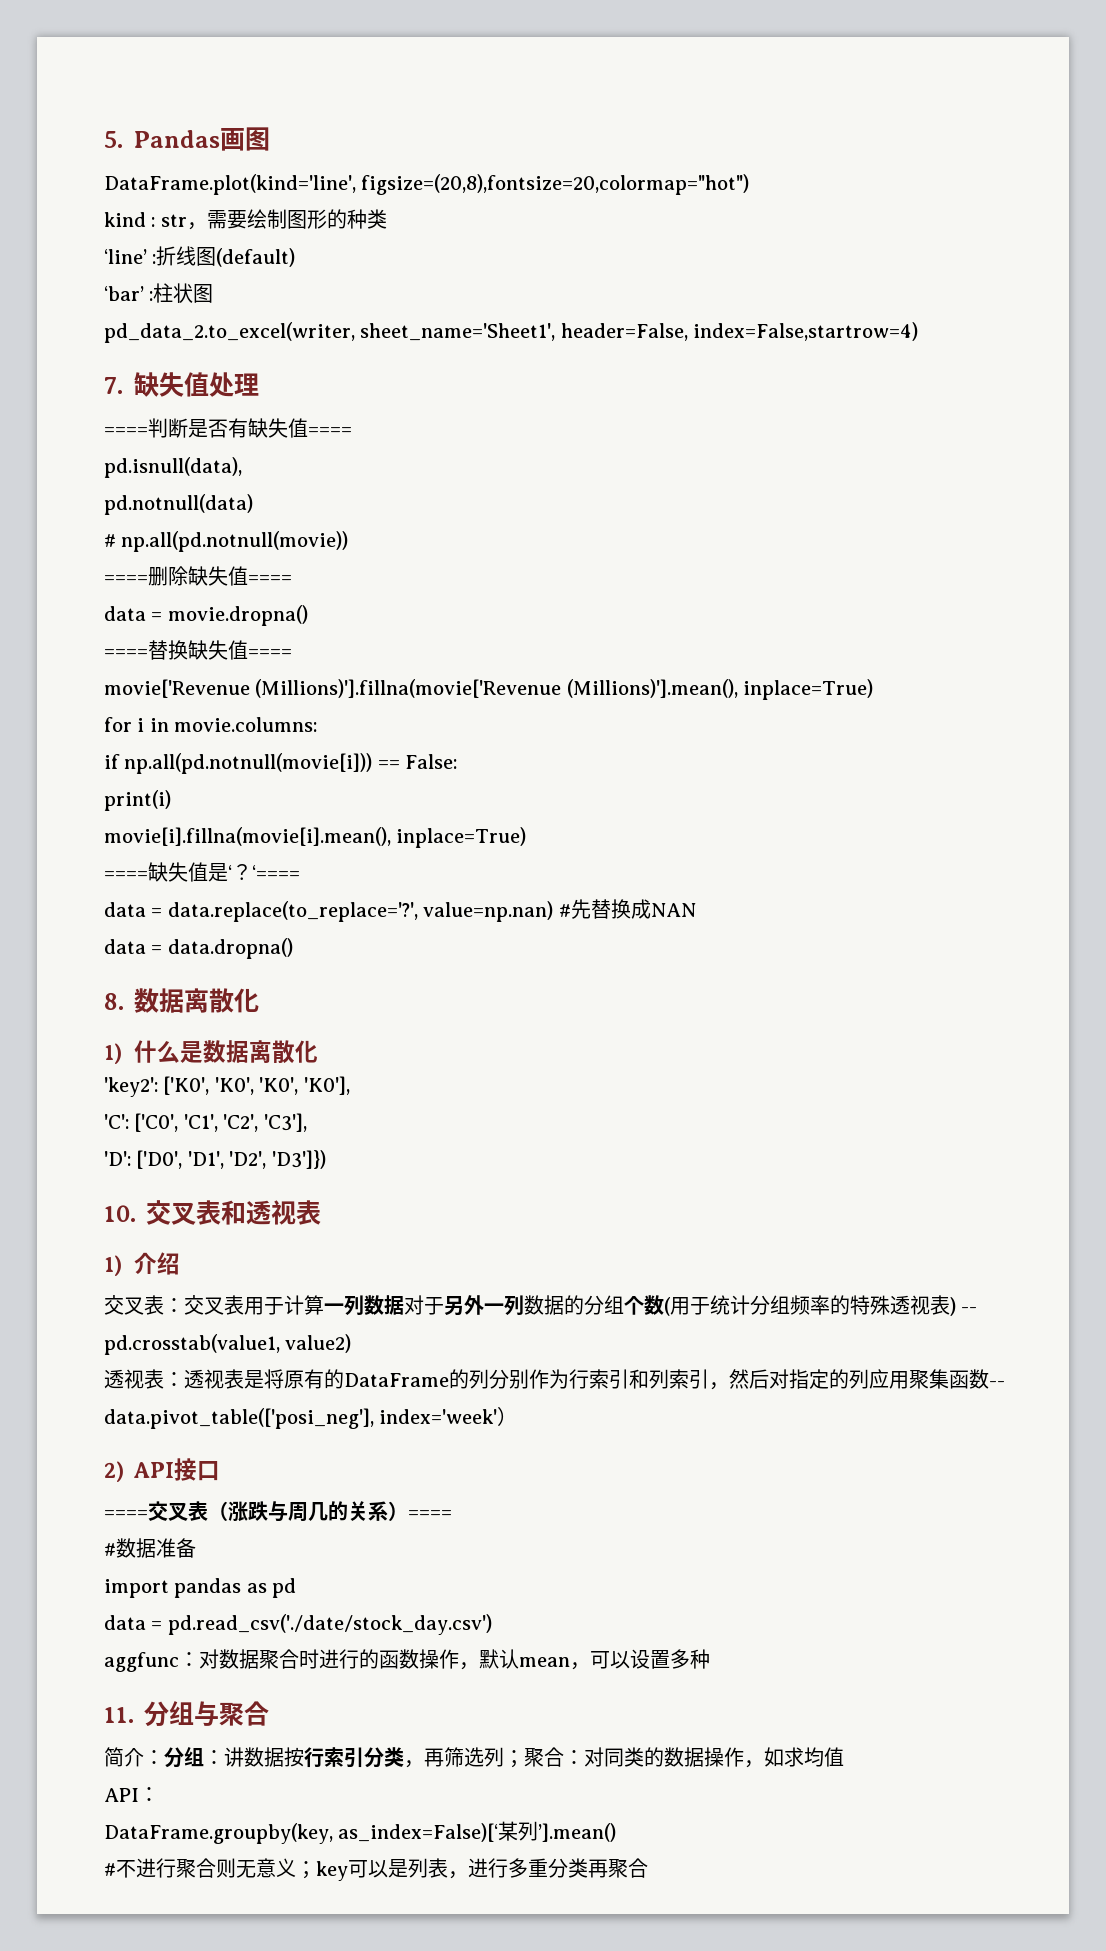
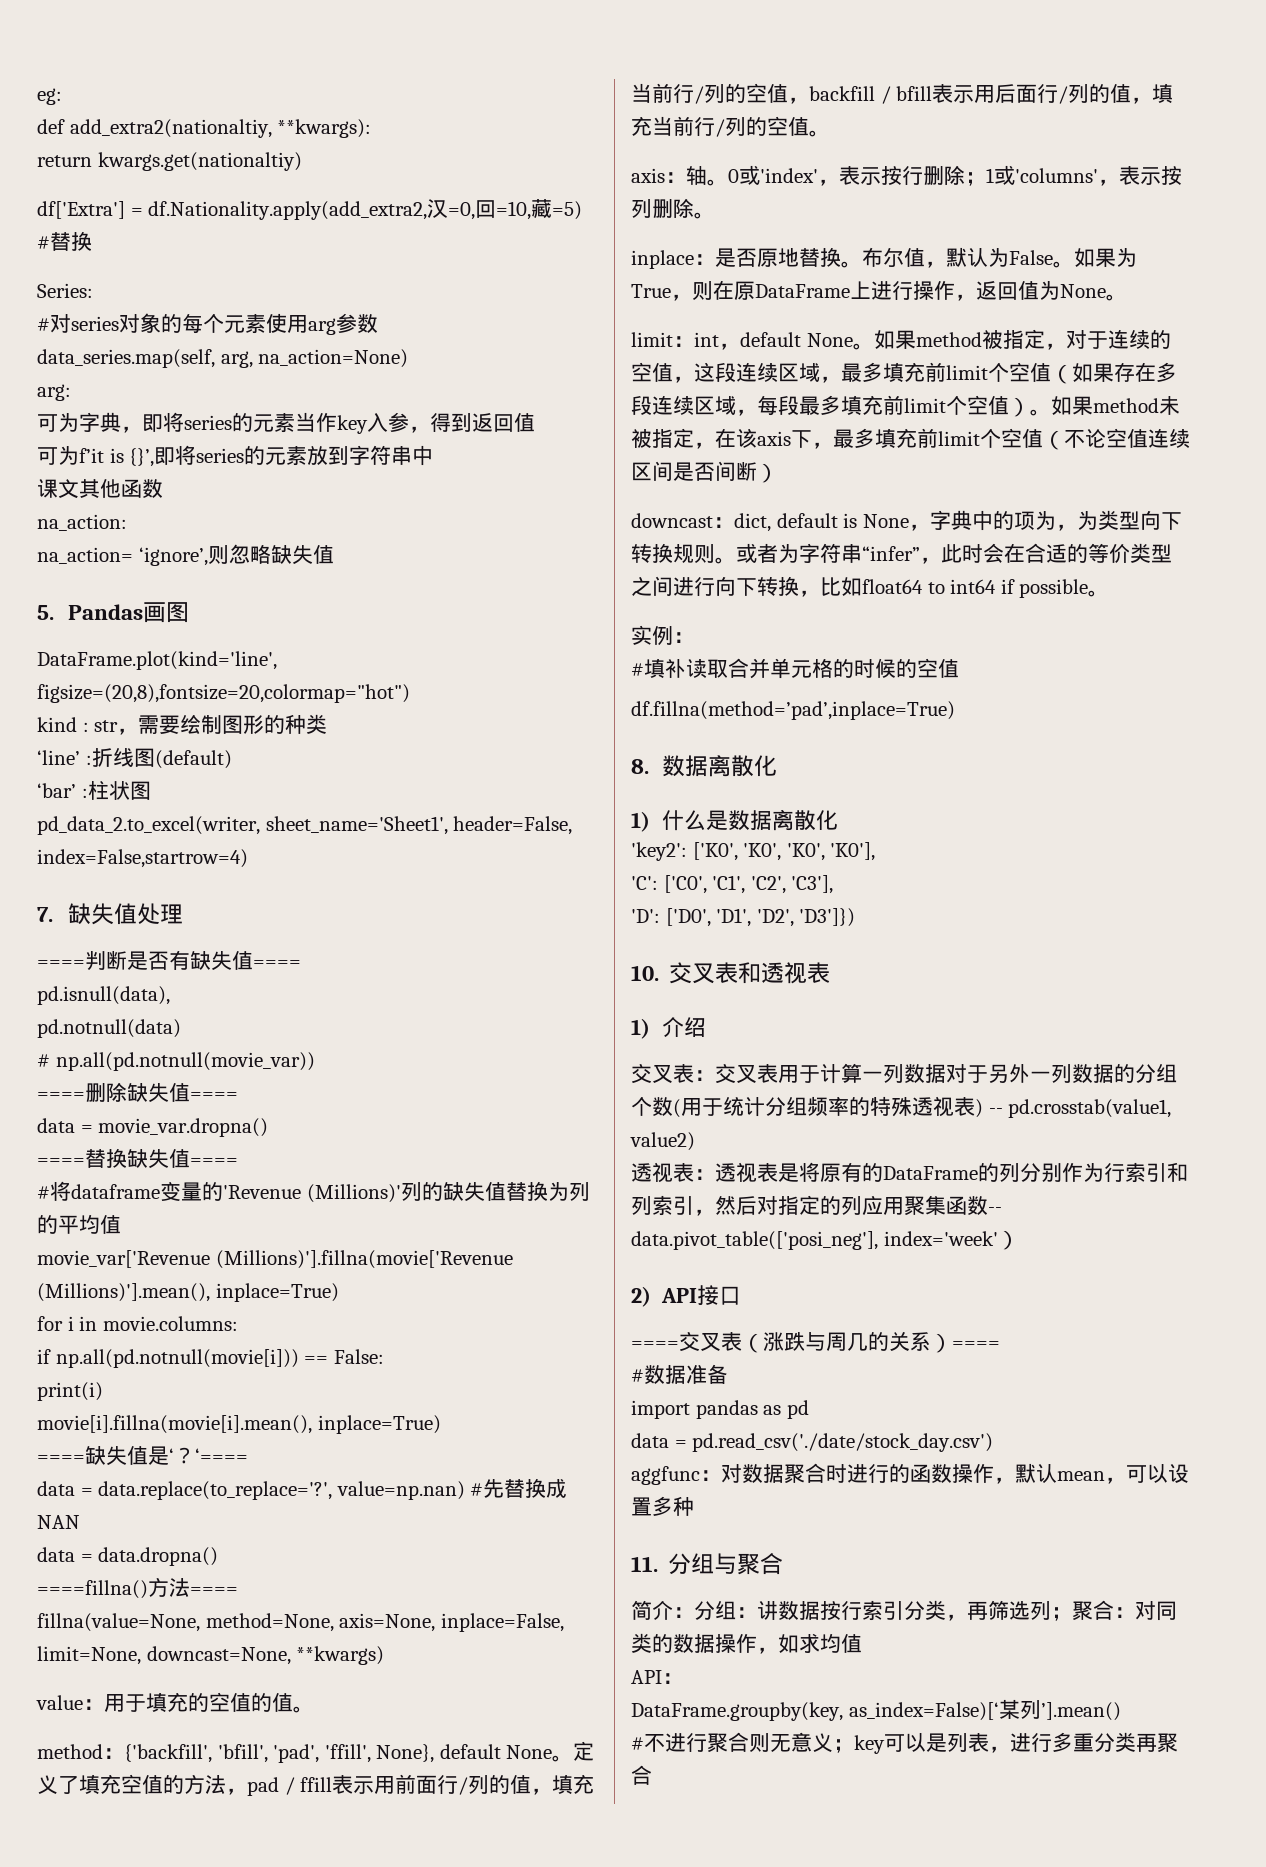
(104, 139) none -> [37,88,62,105] [37,119,372,138] [37,152,302,171] [37,199,583,220] [37,231,92,251] [37,283,93,298] [37,313,378,335] [37,349,409,368] [37,384,71,401] [37,412,535,434] [37,445,434,467] [37,479,163,499] [37,514,127,531] [37,544,334,566] eg: // def add_extra2(nationaltiy, **kwargs): // return kwargs.get(nationaltiy) // df['Extra'] = df.Nationality.apply(add_extra2,汉=0,回=10,藏=5) #替换 // Series: // #对series对象的每个元素使用arg参数 // data_series.map(self, arg, na_action=None) // arg: // 可为字典，即将series的元素当作key入参，得到返回值 // 可为f’it is {}’,即将series的元素放到字符串中 // 课文其他函数 // na_action: // na_action= ‘ignore’,则忽略缺失值 //
[121,531,349,552] np.all(pd.notnull(movie)) -> [55,1052,315,1071] np.all(pd.notnull(movie_var))
[167,605,308,626] movie.dropna() -> [98,1118,269,1137] movie_var.dropna()
[104,679,250,698] movie['Revenue -> [37,1181,590,1203] [37,1214,121,1234] [37,1250,210,1268] #将dataframe变量的'Revenue (Millions)'列的缺失值替换为列的平均值 // movie_var['Revenue
(293, 948) none -> [37,1577,238,1599] [37,1613,564,1632] [37,1646,385,1665] [36,1692,314,1713] [37,1741,595,1763] [37,1774,595,1796] [631,83,1174,104] [631,116,830,137] [631,165,1182,186] [631,198,715,219] [631,247,1137,269] [631,280,1127,301] [631,329,1171,350] [631,362,1177,384] [631,395,1180,417] [631,428,1190,450] [631,461,778,483] [631,510,1182,532] [631,543,1172,564] [631,576,1110,598] [631,625,694,646] [631,658,959,679] [631,701,955,720] // ====fillna()方法==== // fillna(value=None, method=None, axis=None, inplace=False, limit=None, downcast=None, **kwargs) // value：用于填充的空值的值。 // method：{'backfill', 'bfill', 'pad', 'ffill', None}, default None。定义了填充空值的方法，pad / ffill表示用前面行/列的值，填充当前行/列的空值，backfill / bfill表示用后面行/列的值，填充当前行/列的空值。 // axis：轴。0或'index'，表示按行删除；1或'columns'，表示按列删除。 // inplace：是否原地替换。布尔值，默认为False。如果为True，则在原DataFrame上进行操作，返回值为None。 // limit：int，default None。如果method被指定，对于连续的空值，这段连续区域，最多填充前limit个空值（如果存在多段连续区域，每段最多填充前limit个空值）。如果method未被指定，在该axis下，最多填充前limit个空值（不论空值连续区间是否间断） // downcast：dict, default is None，字典中的项为，为类型向下转换规则。或者为字符串“infer”，此时会在合适的等价类型之间进行向下转换，比如float64 to int64 if possible。 // 实例： // #填补读取合并单元格的时候的空值 // df.fillna(method=’pad’,inplace=True)

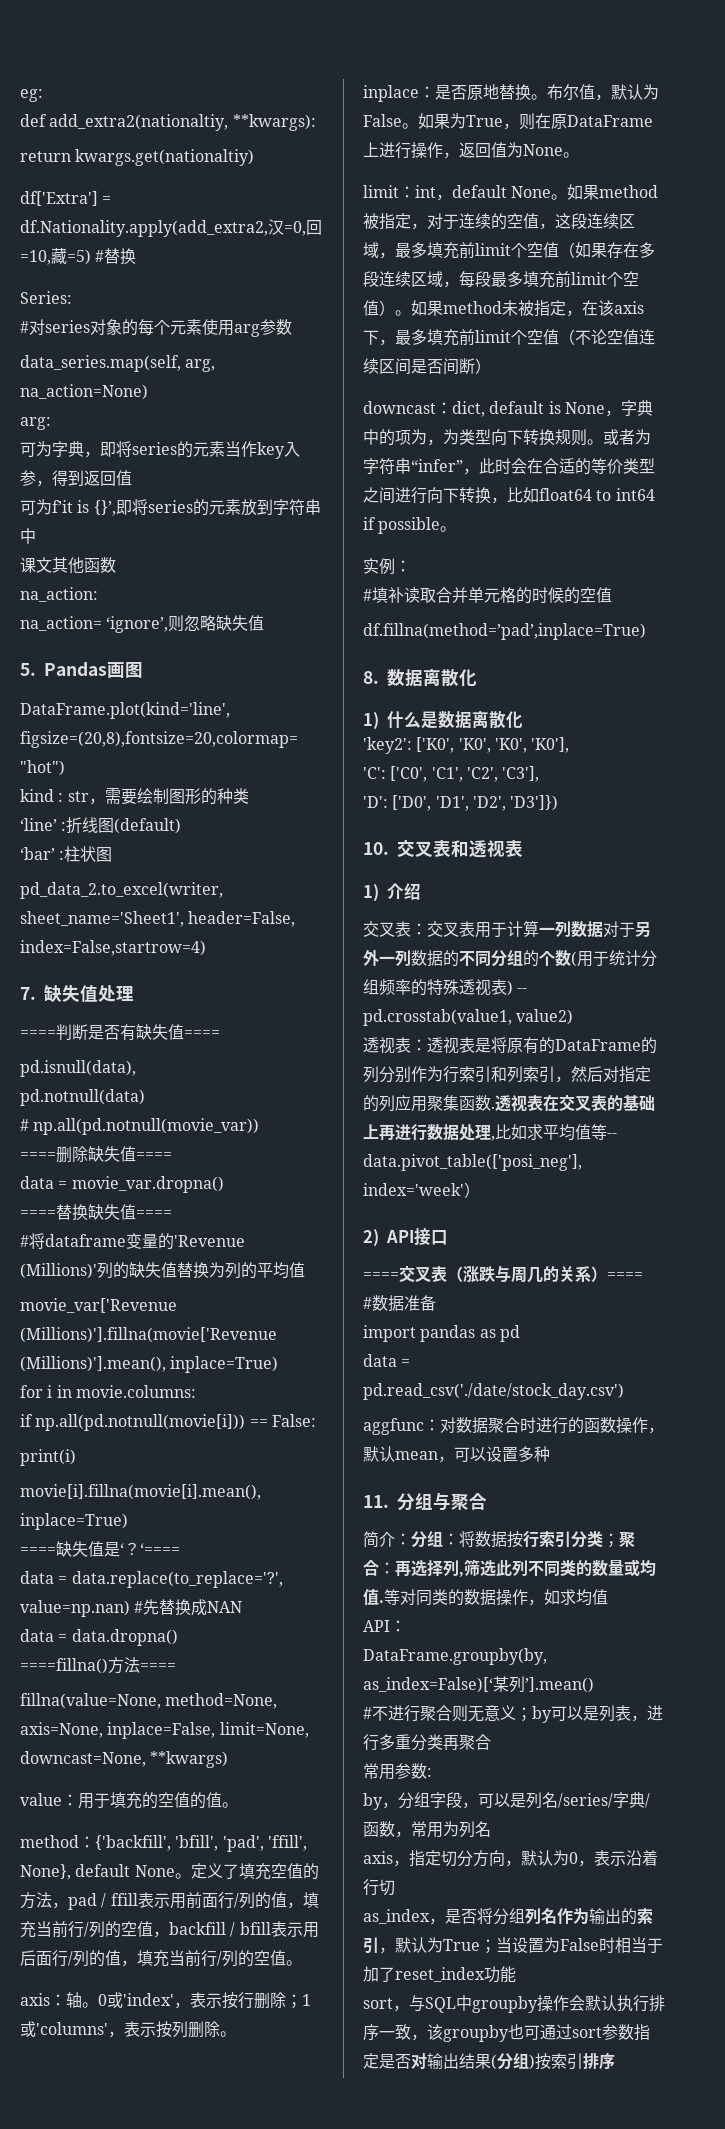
[1135,1064,1177,1083] 分组 -> [459,950,539,967] 不同分组的
(988, 1205) none -> [491,1094,655,1112] [363,1124,607,1141] .透视表在交叉表的基础上再进行数据处理,比如求平均值等
[757,1601,778,1620] 讲 -> [459,1531,475,1547] 将
[946,1600,1135,1621] ，再筛选列；聚合： -> [603,1532,635,1548] [363,1559,656,1577] [363,1589,400,1605] ；聚合：再选择列,筛选此列不同类的数量或均值.等
[631,1702,843,1721] DataFrame.groupby(key, -> [363,1648,547,1665] DataFrame.groupby(by,
[854,1735,885,1754] key -> [532,1706,552,1723] by
(652, 1775) none -> [363,1763,432,1780] [363,1792,650,1810] [363,1821,491,1838] [363,1850,658,1867] [363,1879,395,1896] [363,1908,653,1925] [363,1937,663,1954] [363,1966,516,1983] [363,1995,665,2013] [363,2024,650,2042] [363,2053,615,2070] // 常用参数: // by，分组字段，可以是列名/series/字典/函数，常用为列名 // axis，指定切分方向，默认为0，表示沿着行切 // as_index，是否将分组列名作为输出的索引，默认为True；当设置为False时相当于加了reset_index功能 // sort，与SQL中groupby操作会默认执行排序一致，该groupby也可通过sort参数指定是否对输出结果(分组)按索引排序

